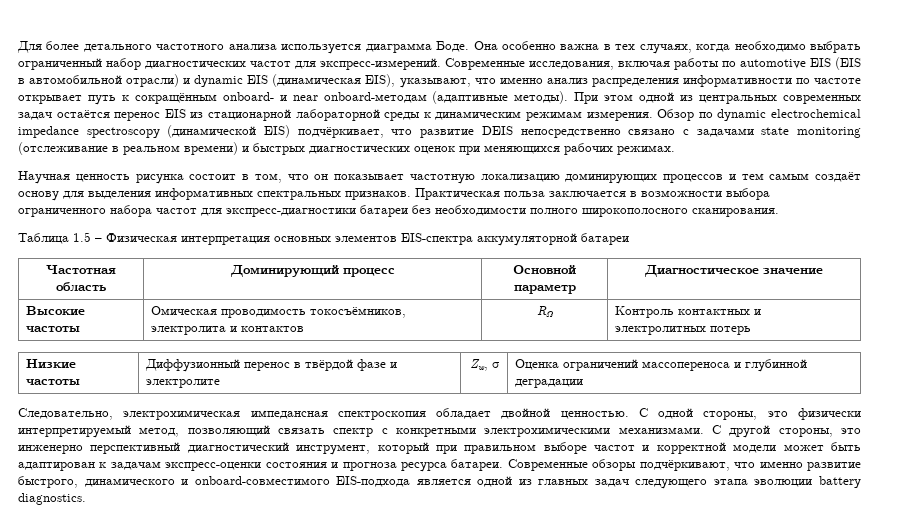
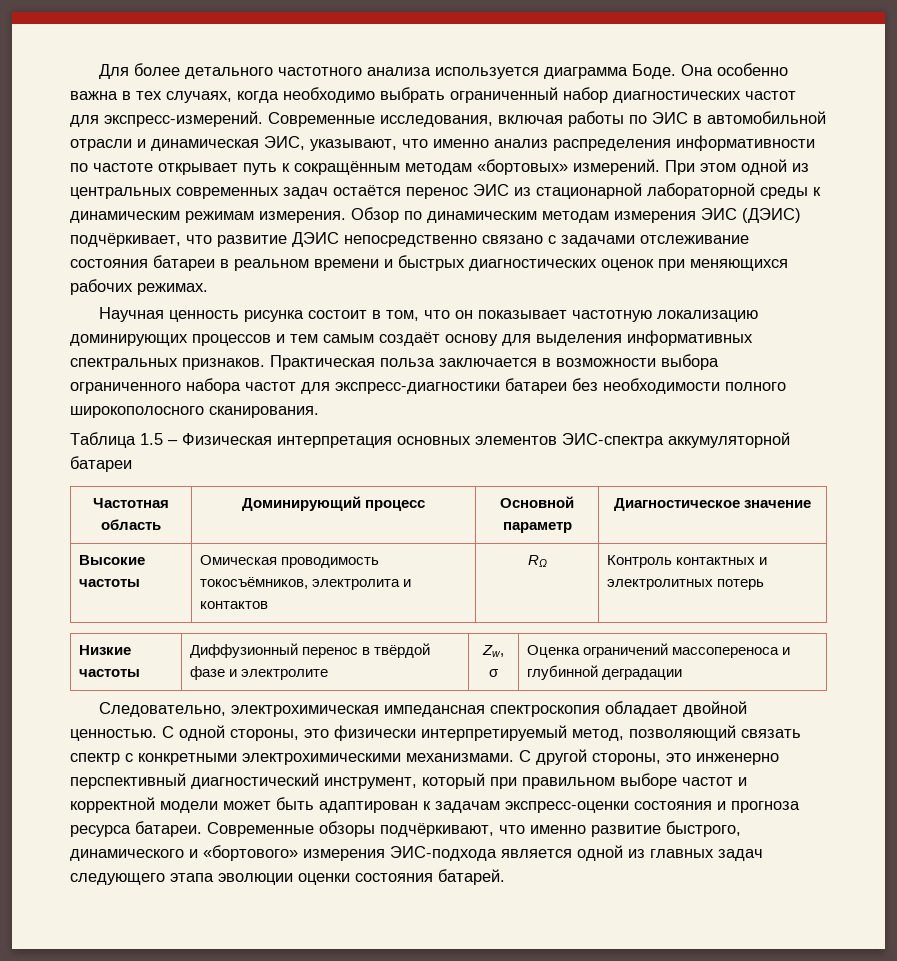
[740,57,861,70] [18,74,396,87] automotive EIS (EIS в автомобильной отрасли) и dynamic EIS (динамическая EIS), -> [652,111,826,124] [70,136,305,151] ЭИС в автомобильной отрасли и динамическая ЭИС,
[222,91,569,104] onboard- и near onboard-методам (адаптивные методы). -> [405,159,660,175] методам «бортовых» измерений.
[164,109,186,118] EIS -> [473,184,509,196] ЭИС
[717,109,862,121] [18,125,291,138] dynamic electrochemical impedance spectroscopy (динамической EIS) -> [427,208,801,223] динамическим методам измерения ЭИС (ДЭИС)
[481,126,513,135] DEIS -> [292,232,339,247] ДЭИС
[761,127,862,138] [18,142,108,155] state monitoring (отслеживание -> [640,235,749,244] [70,255,215,271] отслеживание состояния батареи
[184,142,238,155] времени) -> [314,259,379,271] времени
[401,233,473,245] EIS-спектра -> [562,433,664,448] ЭИС-спектра
[194,476,411,487] onboard-совместимого EIS-подхода -> [203,845,497,861] «бортового» измерения ЭИС-подхода
[819,476,862,488] [18,493,86,505] battery diagnostics. -> [298,869,505,885] оценки состояния батарей.

